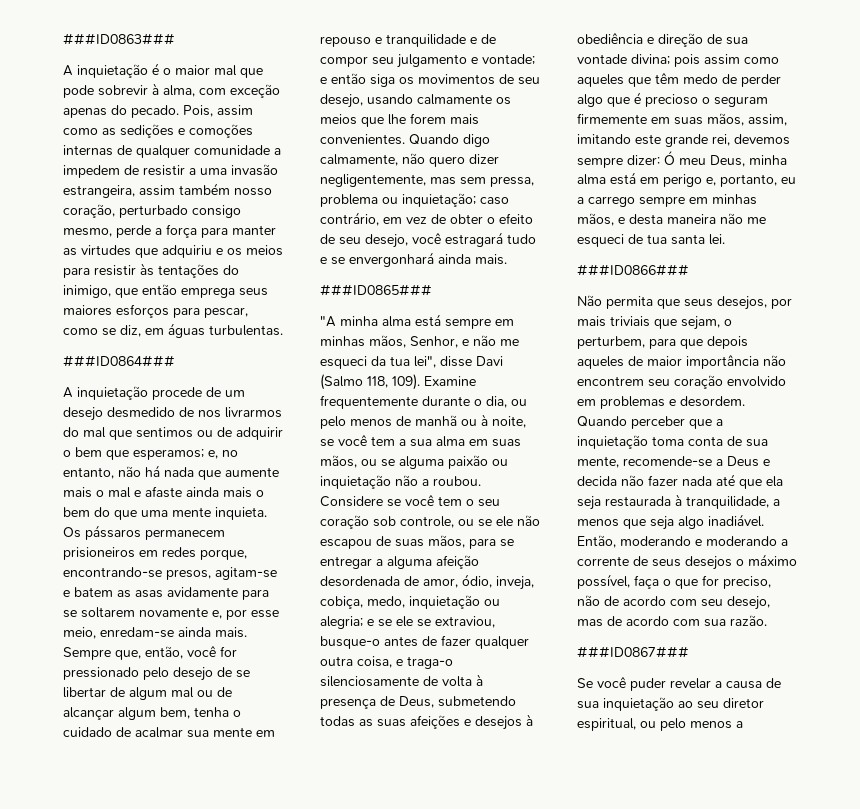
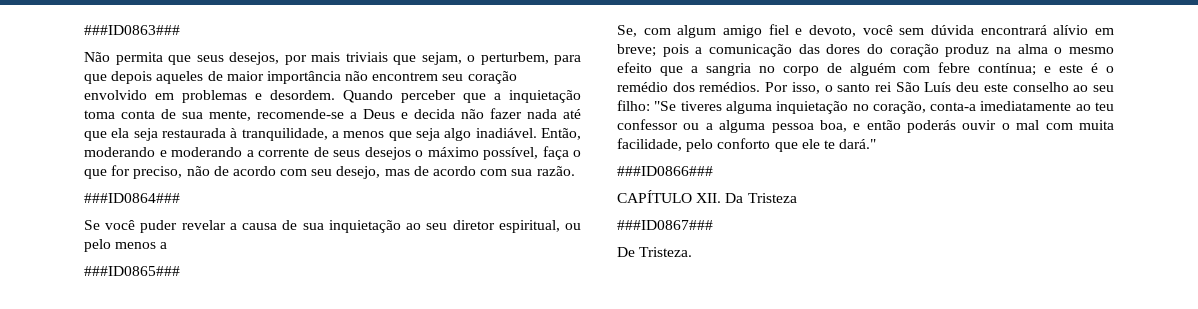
[63,63,263,78] [63,83,280,98] [63,105,253,118] [63,124,253,138] [63,145,281,158] [63,164,278,178] [63,183,272,198] [63,204,241,218] [63,224,276,238] [63,245,283,258] [63,263,239,278] [63,284,268,298] [63,304,248,318] [63,323,283,338] [63,355,175,367] [63,386,245,400] [63,407,282,421] [63,427,283,440] [63,447,238,460] [63,465,279,480] [63,486,264,498] [63,507,267,520] [63,525,225,540] [63,547,247,560] [63,567,277,580] [63,587,269,600] [63,607,279,620] [63,627,247,639] [63,646,237,660] [63,667,250,681] [63,687,232,700] [63,707,241,720] [63,727,275,738] [320,34,496,47] [320,54,535,68] [320,73,540,87] [320,94,511,108] [320,113,479,127] [320,134,490,147] [320,153,499,167] [320,174,534,187] [320,193,509,207] [320,212,533,226] [320,232,536,248] [320,252,507,267] [320,284,432,296] [320,314,514,329] [320,335,519,348] [320,356,503,369] [320,374,476,390] [320,395,527,409] [320,414,526,429] [320,435,521,447] [320,455,508,469] [320,475,481,489] [320,495,500,507] [320,515,540,529] [320,535,514,549] [320,555,479,569] [320,574,534,590] [320,595,500,609] [320,616,495,629] [320,635,529,649] [320,656,453,669] [320,674,483,687] [320,696,516,709] [320,714,533,730] [577,33,748,47] [577,54,779,67] [577,73,781,87] [577,92,768,107] [577,113,787,126] [577,134,790,147] [577,151,787,168] [577,172,796,187] [577,194,757,207] [577,213,766,226] [577,234,725,247] [577,264,689,276] // A inquietação é o maior mal que pode sobrevir à alma, com exceção apenas do pecado. Pois, assim como as sedições e comoções internas de qualquer comunidade a impedem de resistir a uma invasão estrangeira, assim também nosso coração, perturbado consigo mesmo, perde a força para manter as virtudes que adquiriu e os meios para resistir às tentações do inimigo, que então emprega seus maiores esforços para pescar, como se diz, em águas turbulentas. // ###ID0864### // A inquietação procede de um desejo desmedido de nos livrarmos do mal que sentimos ou de adquirir o bem que esperamos; e, no entanto, não há nada que aumente mais o mal e afaste ainda mais o bem do que uma mente inquieta. Os pássaros permanecem prisioneiros em redes porque, encontrando-se presos, agitam-se e batem as asas avidamente para se soltarem novamente e, por esse meio, enredam-se ainda mais. Sempre que, então, você for pressionado pelo desejo de se libertar de algum mal ou de alcançar algum bem, tenha o cuidado de acalmar sua mente em repouso e tranquilidade e de compor seu julgamento e vontade; e então siga os movimentos de seu desejo, usando calmamente os meios que lhe forem mais convenientes. Quando digo calmamente, não quero dizer negligentemente, mas sem pressa, problema ou inquietação; caso contrário, em vez de obter o efeito de seu desejo, você estragará tudo e se envergonhará ainda mais. // ###ID0865### // "A minha alma está sempre em minhas mãos, Senhor, e não me esqueci da tua lei", disse Davi (Salmo 118, 109). Examine frequentemente durante o dia, ou pelo menos de manhã ou à noite, se você tem a sua alma em suas mãos, ou se alguma paixão ou inquietação não a roubou. Considere se você tem o seu coração sob controle, ou se ele não escapou de suas mãos, para se entregar a alguma afeição desordenada de amor, ódio, inveja, cobiça, medo, inquietação ou alegria; e se ele se extraviou, busque-o antes de fazer qualquer outra coisa, e traga-o silenciosamente de volta à presença de Deus, submetendo todas as suas afeições e desejos à obediência e direção de sua vontade divina; pois assim como aqueles que têm medo de perder algo que é precioso o seguram firmemente em suas mãos, assim, imitando este grande rei, devemos sempre dizer: Ó meu Deus, minha alma está em perigo e, portanto, eu a carrego sempre em minhas mãos, e desta maneira não me esqueci de tua santa lei. // ###ID0866### -> (180, 30) none
[577,646,689,658] ###ID0867### -> [84,193,180,203] ###ID0864###
(743, 724) none -> [84,266,180,276] [617,24,1114,38] [617,44,1114,57] [617,62,1114,76] [617,82,1114,94] [617,100,1114,114] [617,119,1114,133] [617,138,877,152] [617,166,713,176] [617,190,797,203] [617,220,713,230] [617,247,693,257] // ###ID0865### // Se, com algum amigo fiel e devoto, você sem dúvida encontrará alívio em breve; pois a comunicação das dores do coração produz na alma o mesmo efeito que a sangria no corpo de alguém com febre contínua; e este é o remédio dos remédios. Por isso, o santo rei São Luís deu este conselho ao seu filho: "Se tiveres alguma inquietação no coração, conta-a imediatamente ao teu confessor ou a alguma pessoa boa, e então poderás ouvir o mal com muita facilidade, pelo conforto que ele te dará." // ###ID0866### // CAPÍTULO XII. Da Tristeza // ###ID0867### // De Tristeza.

